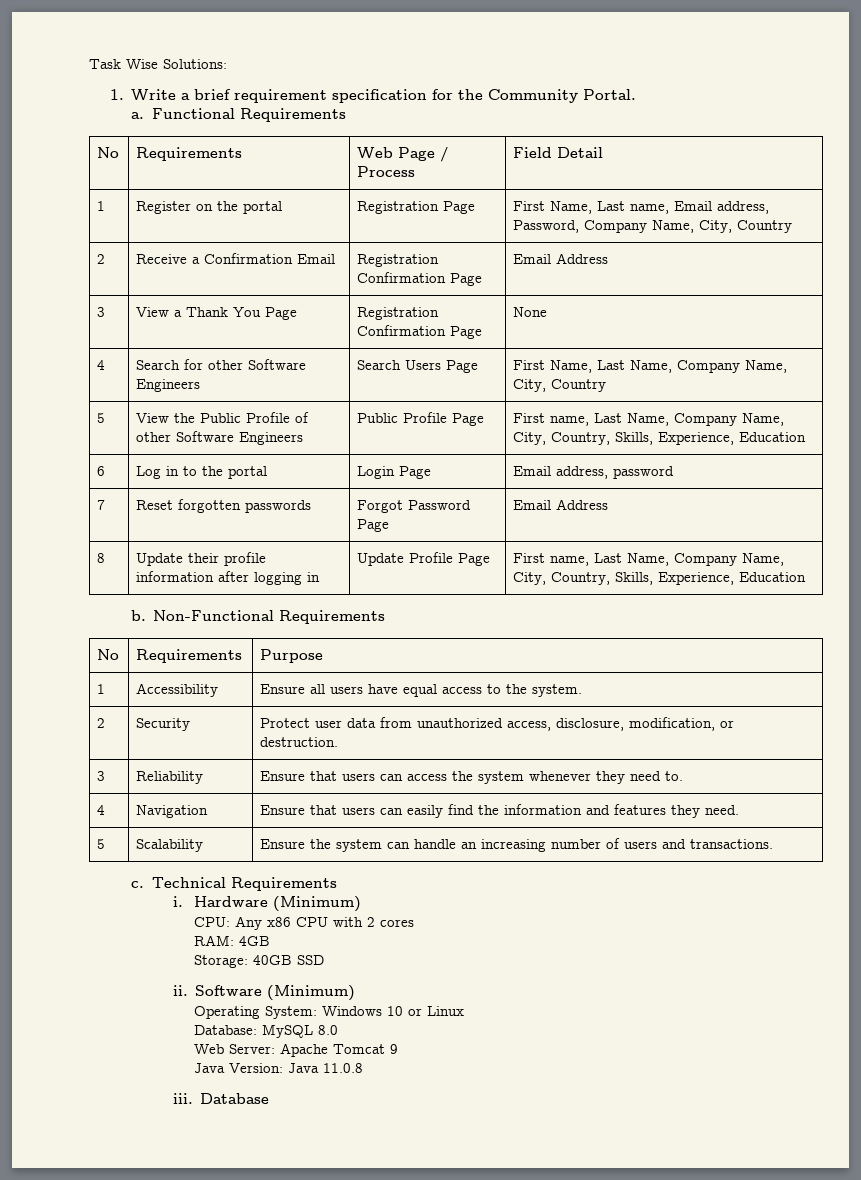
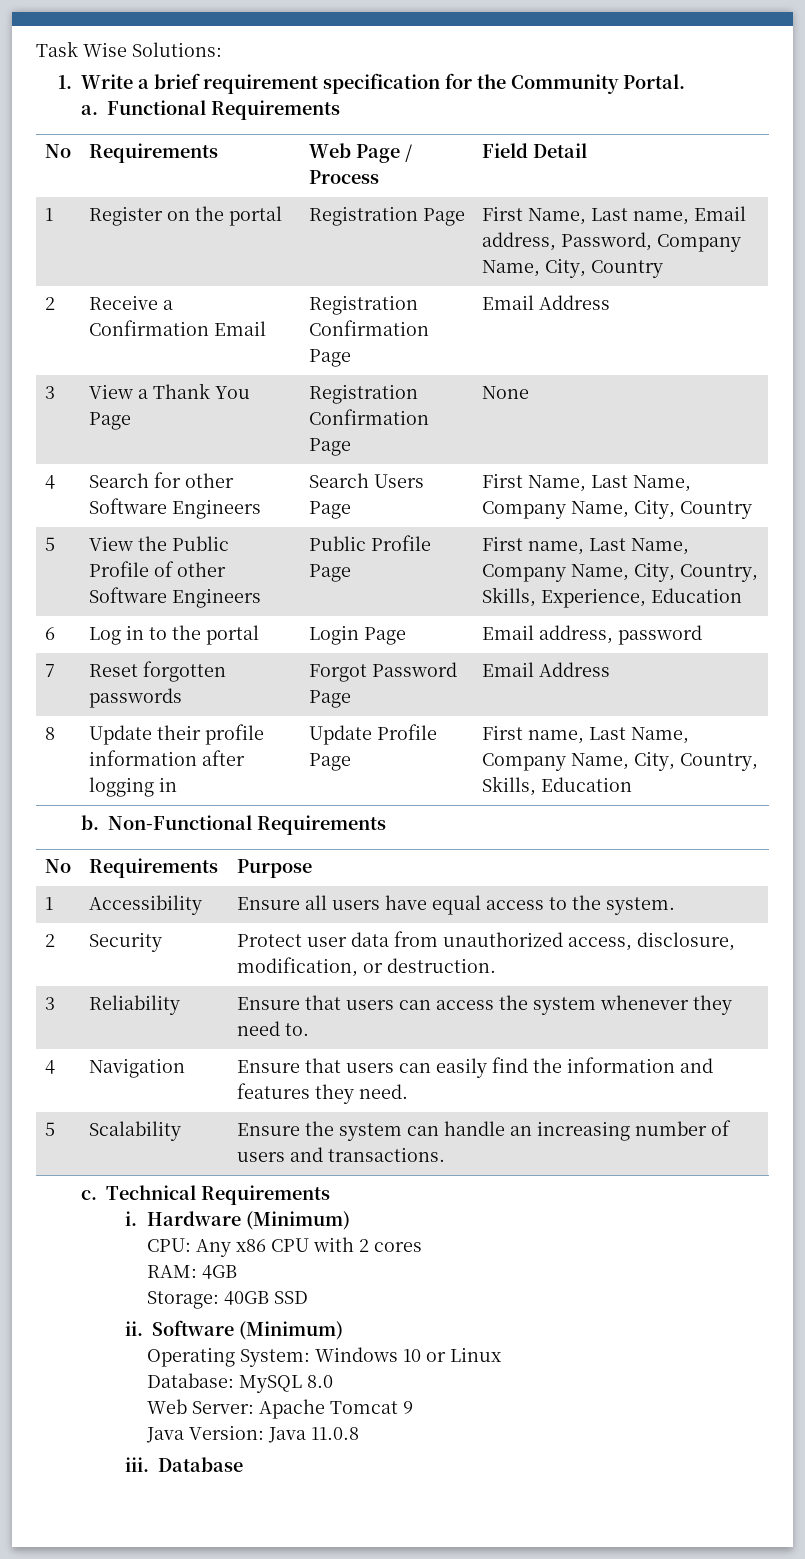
[658,572,735,585] Experience, -> (536, 786) none

